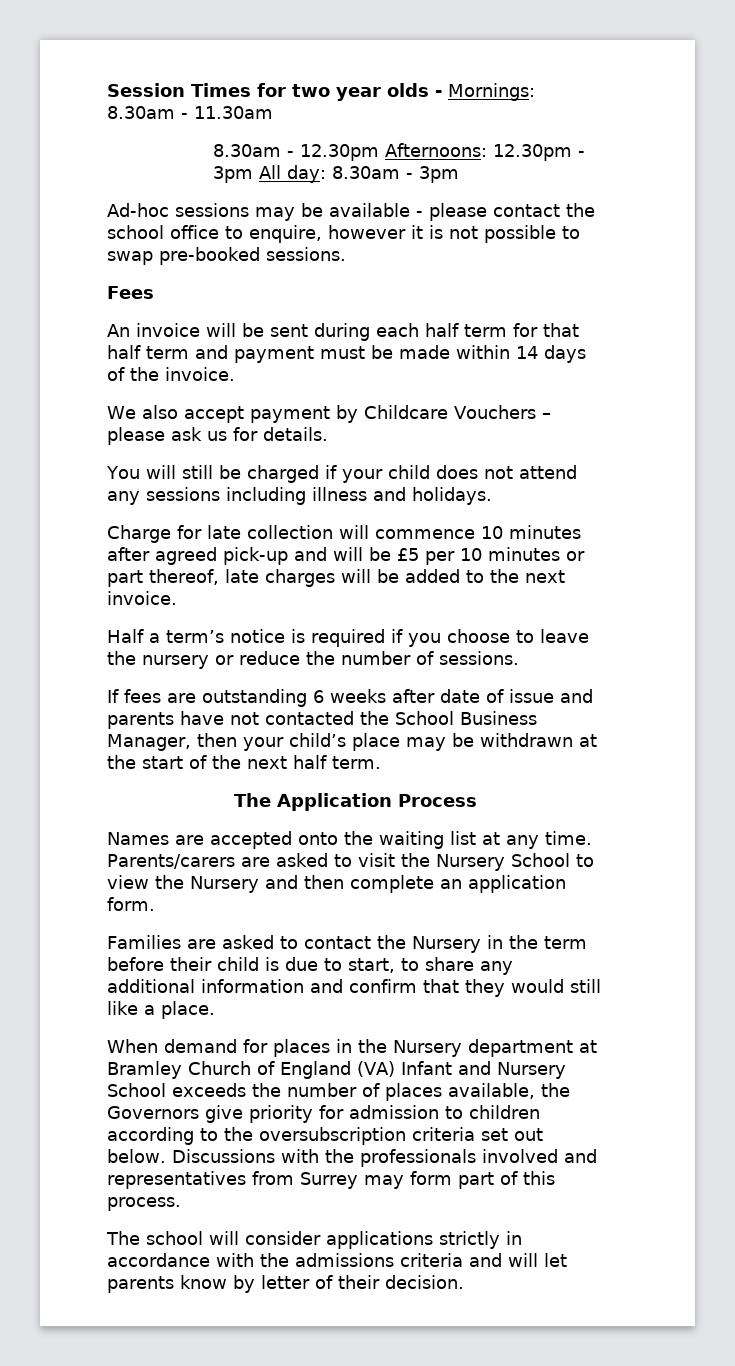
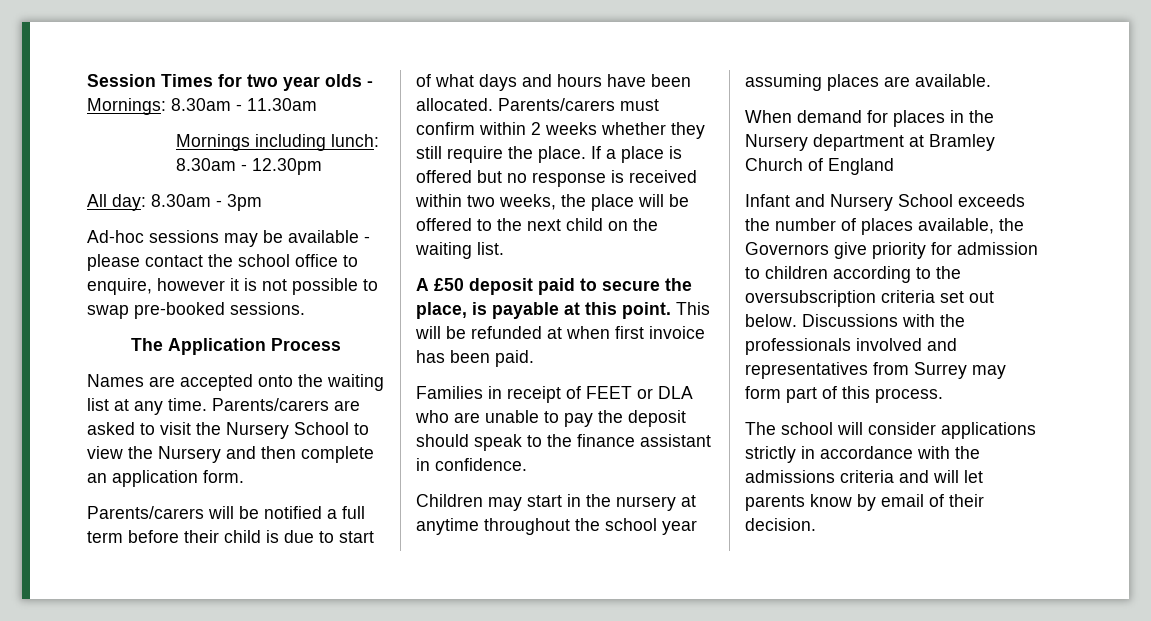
(273, 112) none -> [176,134,380,151] Mornings including lunch:
[385,143,586,161] [213,166,254,183] Afternoons: 12.30pm - 3pm -> (323, 166) //
[107,286,154,299] [107,323,579,341] [107,345,586,363] [107,367,235,381] [107,405,551,423] [107,427,328,445] [106,465,577,483] [107,487,492,505] [107,525,581,543] [107,547,585,565] [107,569,565,587] [107,591,177,605] [107,629,589,647] [107,651,519,669] [107,689,593,707] [107,711,537,729] [107,733,597,751] [107,755,381,769] // Fees // An invoice will be sent during each half term for that half term and payment must be made within 14 days of the invoice. // We also accept payment by Childcare Vouchers – please ask us for details. // You will still be charged if your child does not attend any sessions including illness and holidays. // Charge for late collection will commence 10 minutes after agreed pick-up and will be £5 per 10 minutes or part thereof, late charges will be added to the next invoice. // Half a term’s notice is required if you choose to leave the nursery or reduce the number of sessions. // If fees are outstanding 6 weeks after date of issue and parents have not contacted the School Business Manager, then your child’s place may be withdrawn at the start of the next half term. -> (305, 308) none
[107,935,538,953] Families are asked to contact the Nursery in the -> [87,506,365,519] Parents/carers will be notified a full
[348,957,513,975] [107,979,601,997] [107,1001,215,1019] start, to share any additional information and confirm that they would still like a place. -> [339,531,374,543] [416,74,691,91] [416,98,659,111] [416,122,705,139] [416,146,682,163] [416,170,697,187] [415,194,689,211] [416,218,658,231] [415,242,504,259] [416,278,692,295] [416,302,710,319] [415,326,705,339] [416,350,534,367] [416,386,693,403] [415,410,686,427] [416,434,711,451] [416,458,527,471] [416,494,696,511] [416,518,697,535] [745,74,991,91] start of what days and hours have been allocated. Parents/carers must confirm within 2 weeks whether they still require the place. If a place is offered but no response is received within two weeks, the place will be offered to the next child on the waiting list. // A £50 deposit paid to secure the place, is payable at this point. This will be refunded at when first invoice has been paid. // Families in receipt of FEET or DLA who are unable to pay the deposit should speak to the finance assistant in confidence. // Children may start in the nursery at anytime throughout the school year assuming places are available.
[357,1061,395,1077] (VA) -> (894, 166) //
[261,1275,310,1289] letter -> [881,494,924,507] email

